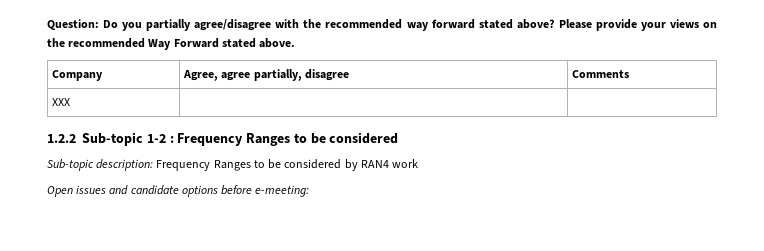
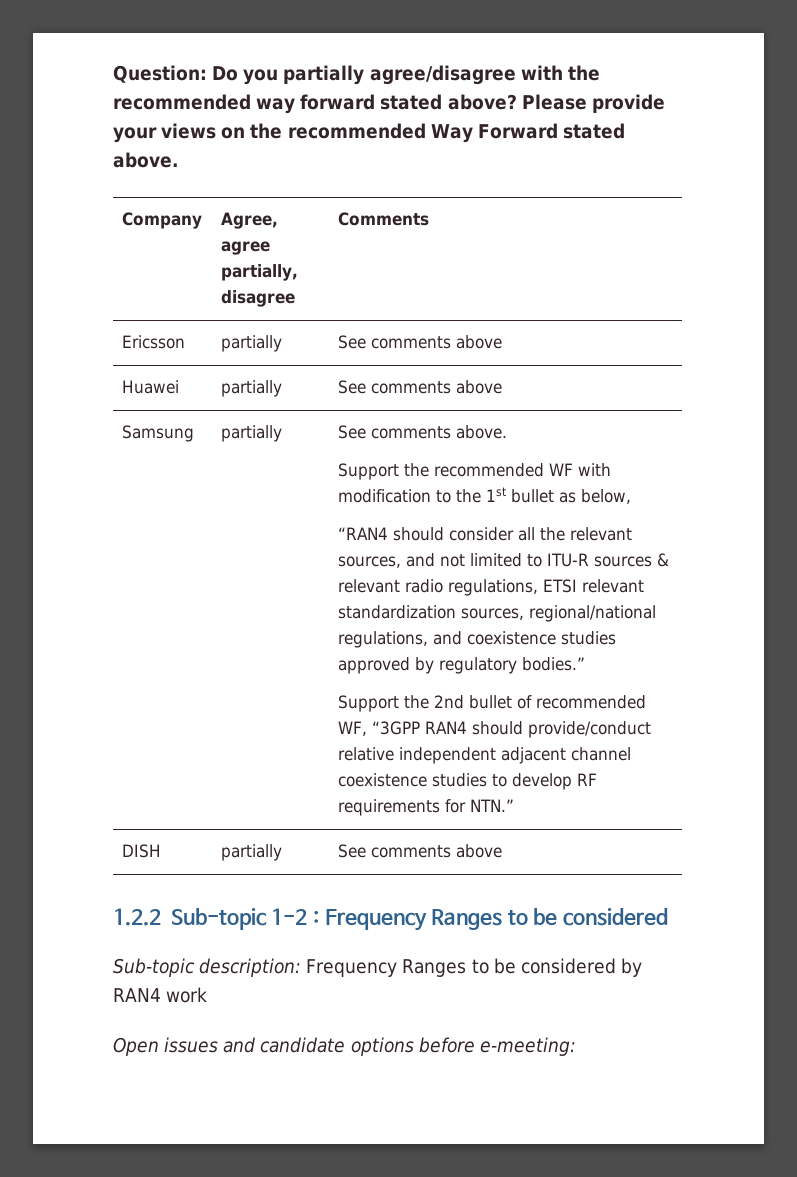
[52,98,71,106] XXX | | -> [122,335,186,349] [221,335,283,352] [338,335,503,349] [122,380,180,394] [221,380,283,397] [338,380,503,394] [122,425,195,442] [221,425,283,442] [338,425,508,439] [338,463,612,480] [338,487,632,504] [338,527,633,541] [338,553,670,568] [338,579,645,596] [338,605,657,622] [338,631,617,648] [338,657,586,674] [338,695,647,712] [338,721,652,738] [338,747,632,764] [338,773,598,790] [338,799,515,816] [122,844,162,858] [221,844,283,861] [338,844,503,858] Ericsson | partially | See comments above // Huawei | partially | See comments above // Samsung | partially | See comments above. // Support the recommended WF with modification to the 1st bullet as below, // “RAN4 should consider all the relevant sources, and not limited to ITU-R sources & relevant radio regulations, ETSI relevant standardization sources, regional/national regulations, and coexistence studies approved by regulatory bodies.” // Support the 2nd bullet of recommended WF, “3GPP RAN4 should provide/conduct relative independent adjacent channel coexistence studies to develop RF requirements for NTN.” // DISH | partially | See comments above

